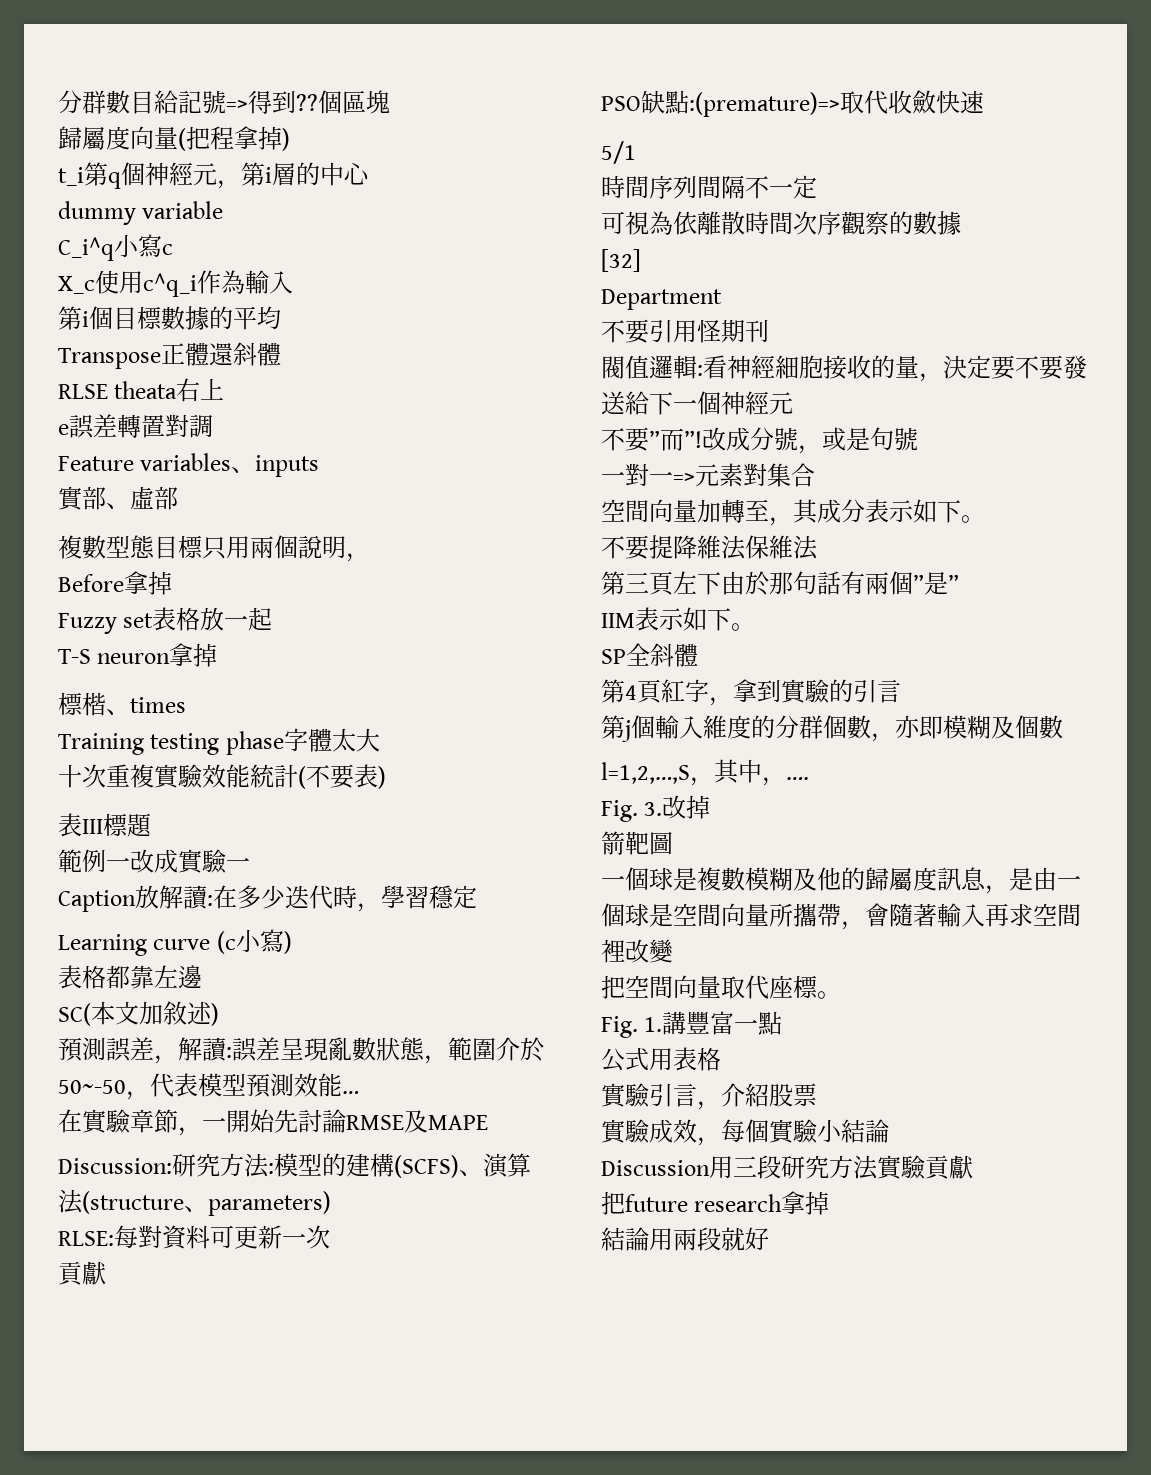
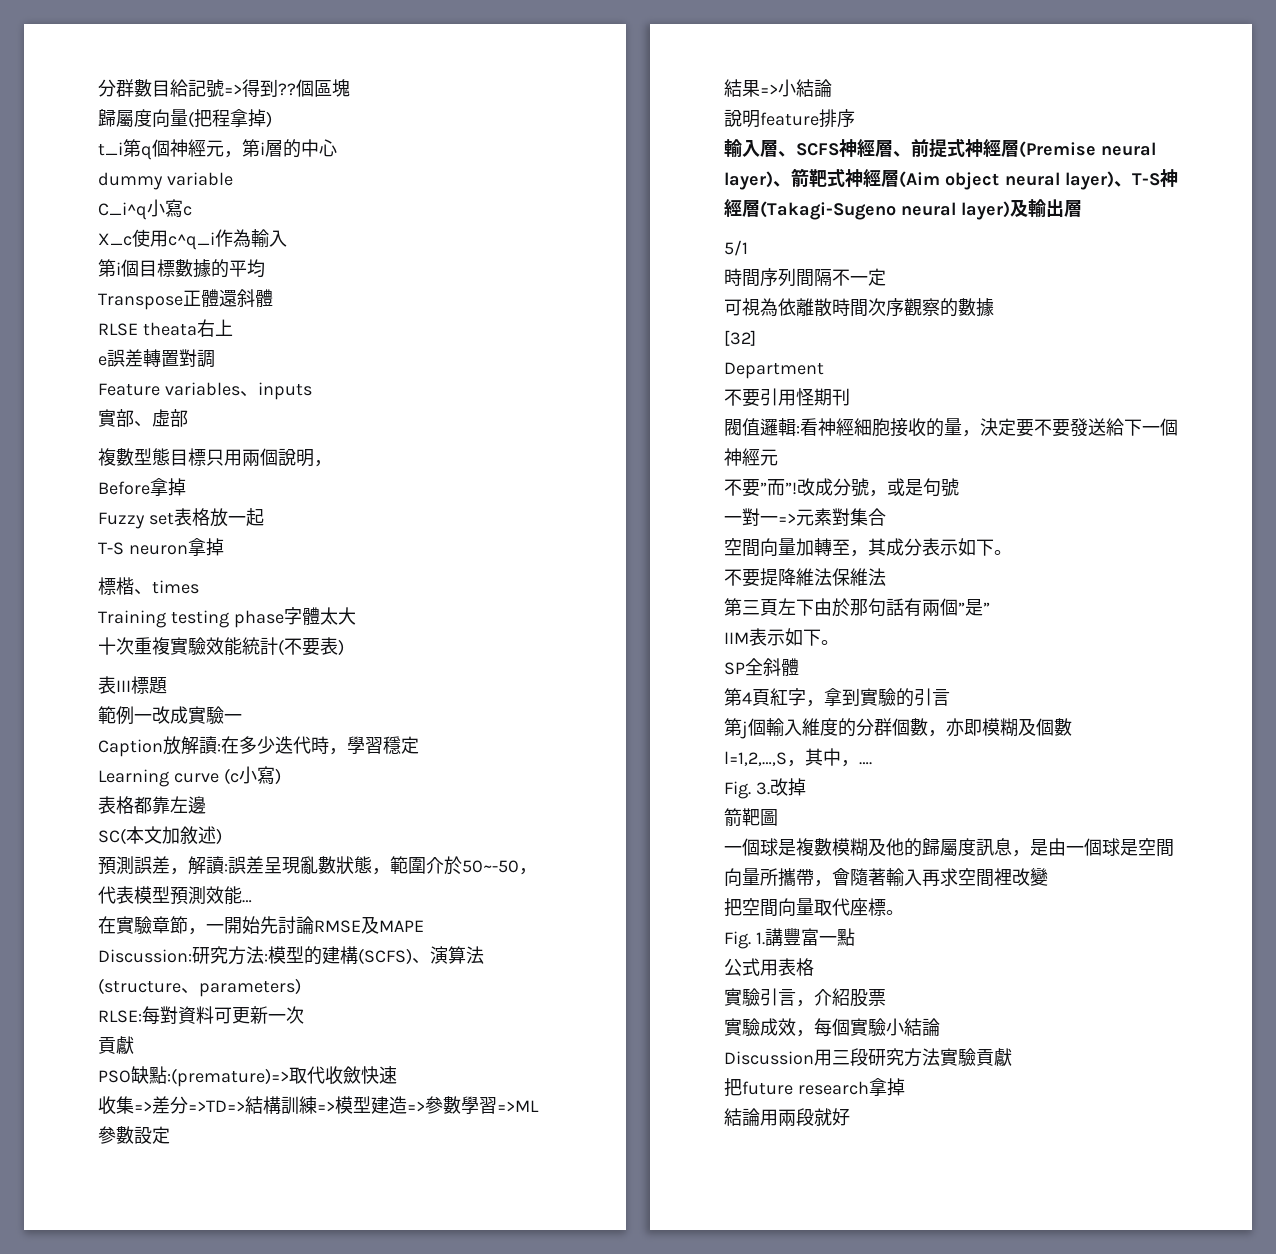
(984, 102) none -> [98,1096,539,1115] [98,1126,170,1144] [724,79,832,97] [724,109,855,128] [724,138,1156,158] [724,168,1178,190] [724,199,1082,220] // 收集=>差分=>TD=>結構訓練=>模型建造=>參數學習=>ML參數設定 // 結果=>小結論 // 說明feature排序 // 輸入層、SCFS神經層、前提式神經層(Premise neural layer)、箭靶式神經層(Aim object neural layer)、T-S神經層(Takagi-Sugeno neural layer)及輸出層

